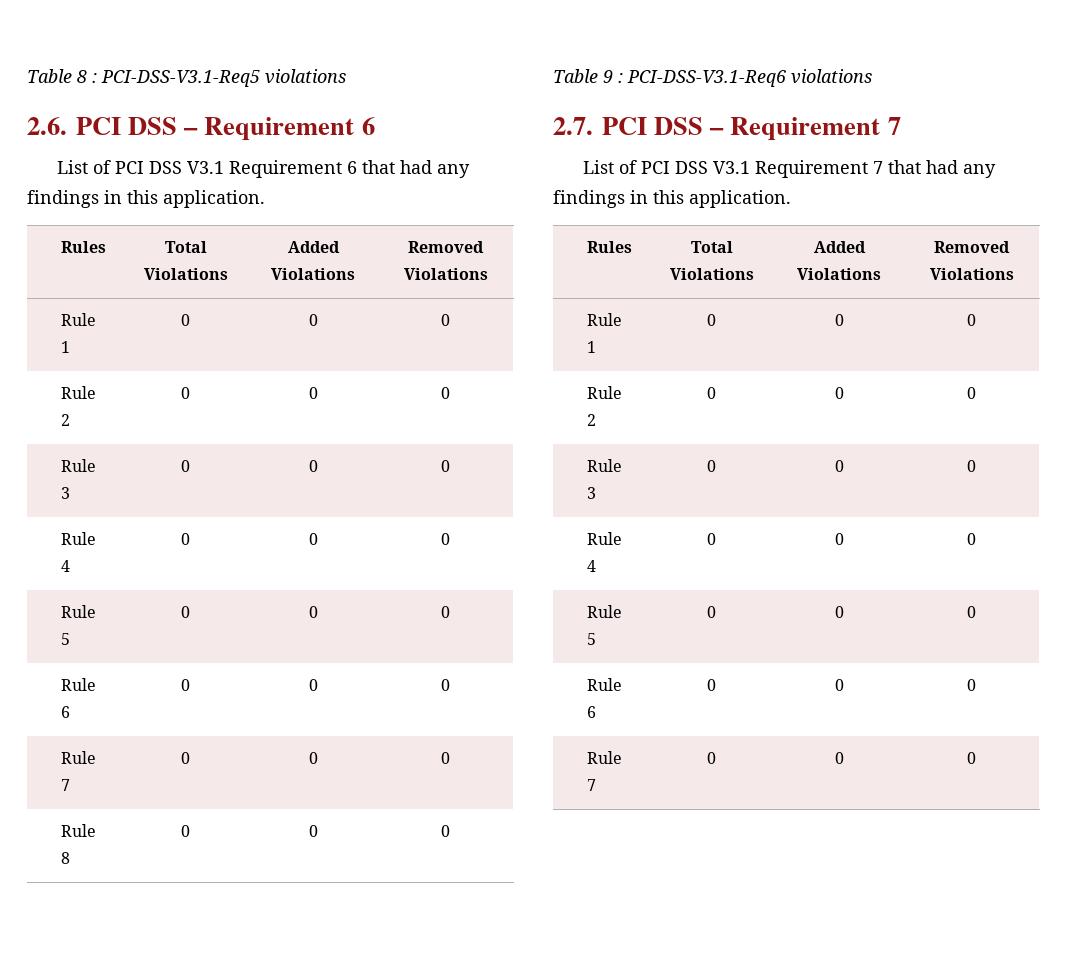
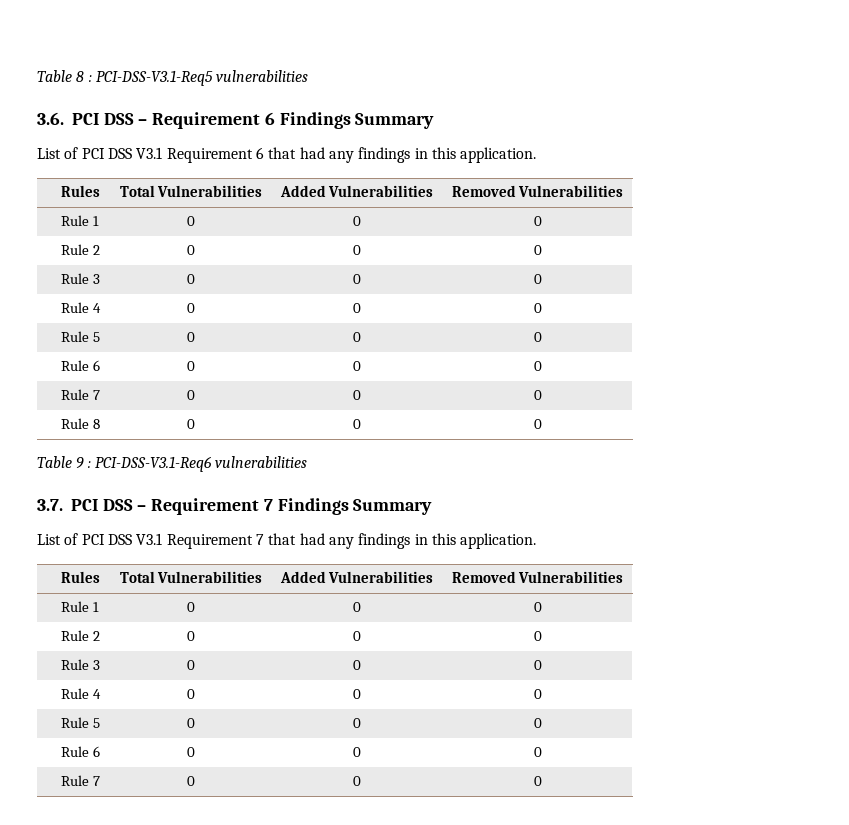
[265,69,346,84] [27,117,67,135] violations // 2.6. -> [216,70,309,82] [37,112,64,125] vulnerabilities // 3.6.
(375, 126) none -> [279,112,435,129] Findings Summary
[143,268,228,280] [287,241,340,253] [271,268,355,280] [408,241,484,253] [403,268,488,280] Violations | Added Violations | Removed Violations -> [157,185,263,197] [279,185,434,197] [451,185,624,197] Vulnerabilities | Added Vulnerabilities | Removed Vulnerabilities
[791,69,872,84] [553,117,593,135] violations // 2.7. -> [215,456,308,468] [37,499,63,511] vulnerabilities // 3.7.
(901, 126) none -> [277,498,433,515] Findings Summary
[669,268,754,280] [813,241,866,253] [797,268,881,280] [934,241,1010,253] [929,268,1014,280] Violations | Added Violations | Removed Violations -> [157,571,263,583] [279,571,434,583] [451,571,624,583] Vulnerabilities | Added Vulnerabilities | Removed Vulnerabilities

